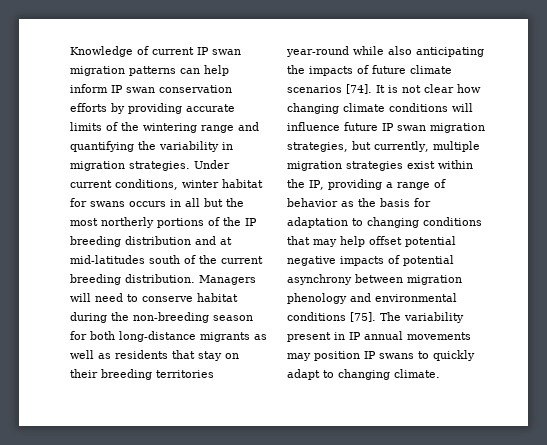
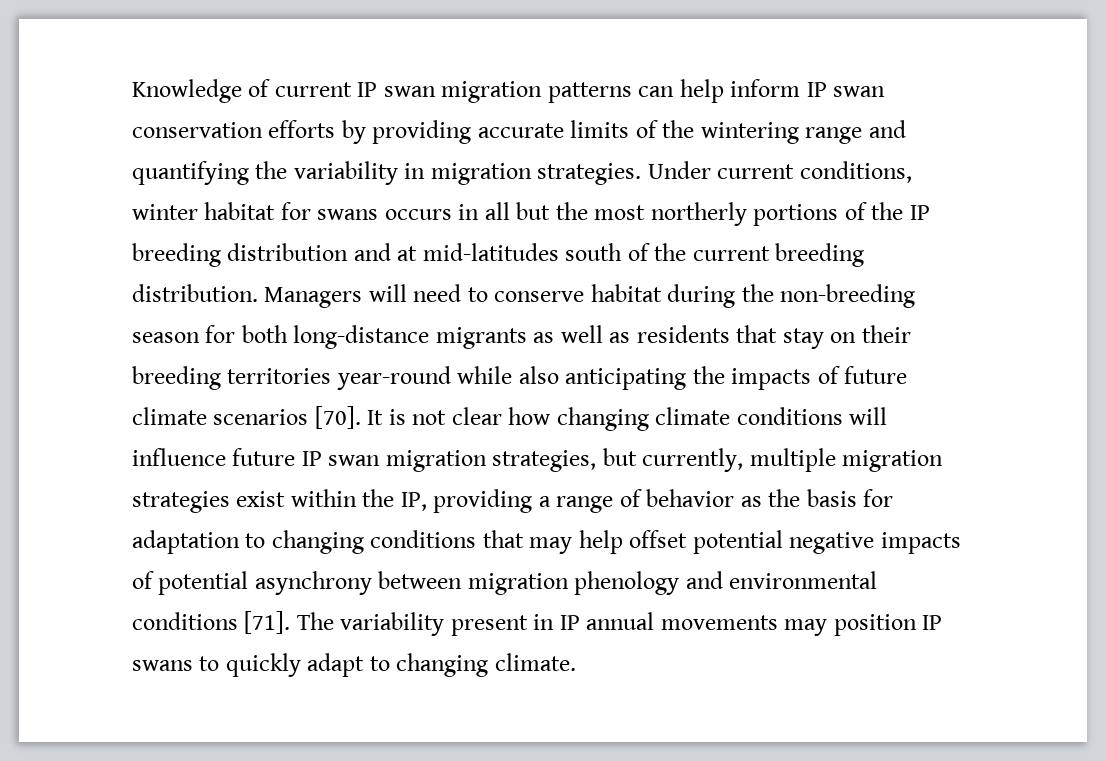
[346,84,372,94] [74]. -> [314,406,361,429] [70].
[350,312,376,322] [75]. -> [244,611,291,634] [71].

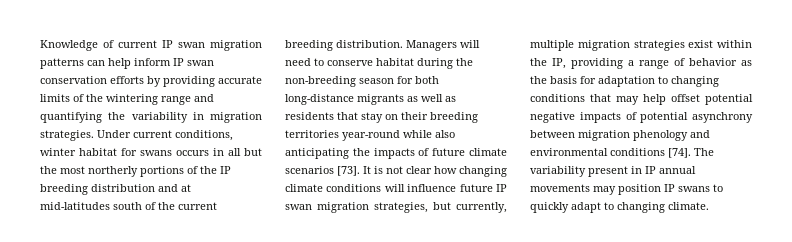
[314,406,361,429] [70]. -> [337,166,360,176] [73].
[244,611,291,634] [71]. -> [668,148,691,158] [74].

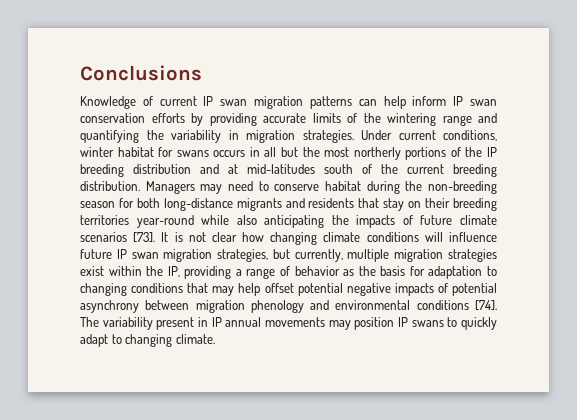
(40, 45) none -> [80,65,202,81] Conclusions //
[460,40,480,48] will -> [200,184,223,194] may
[407,94,456,102] as well as -> [285,198,305,208] and

